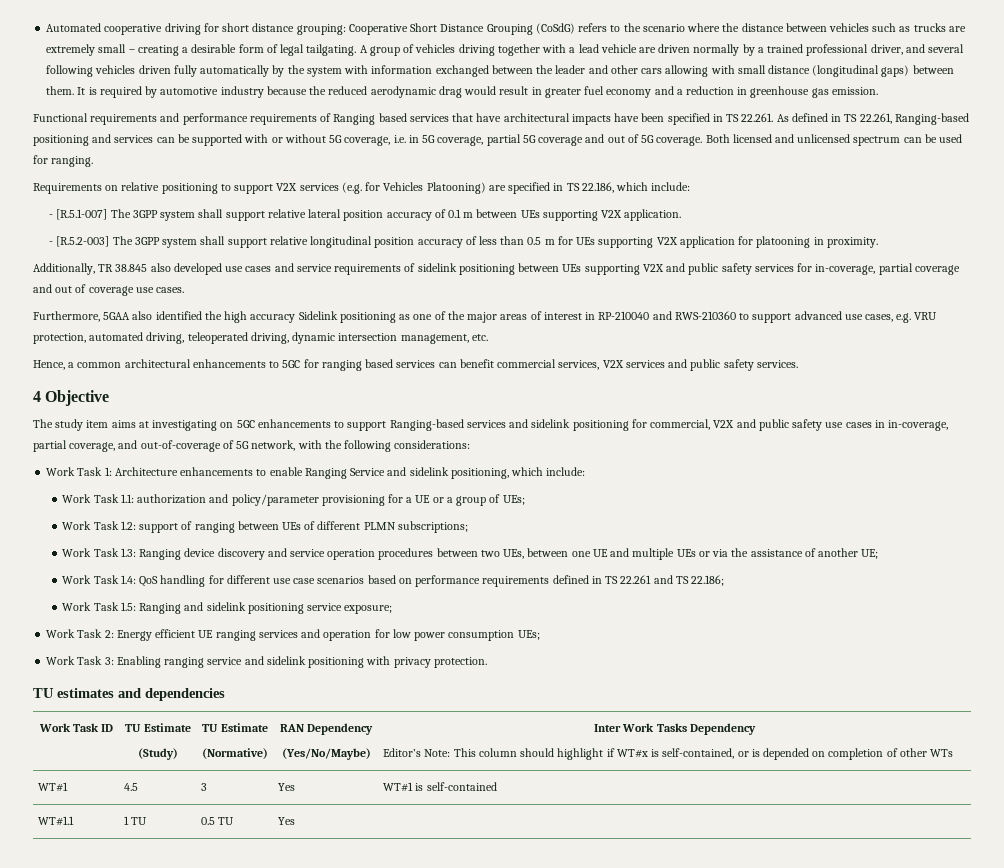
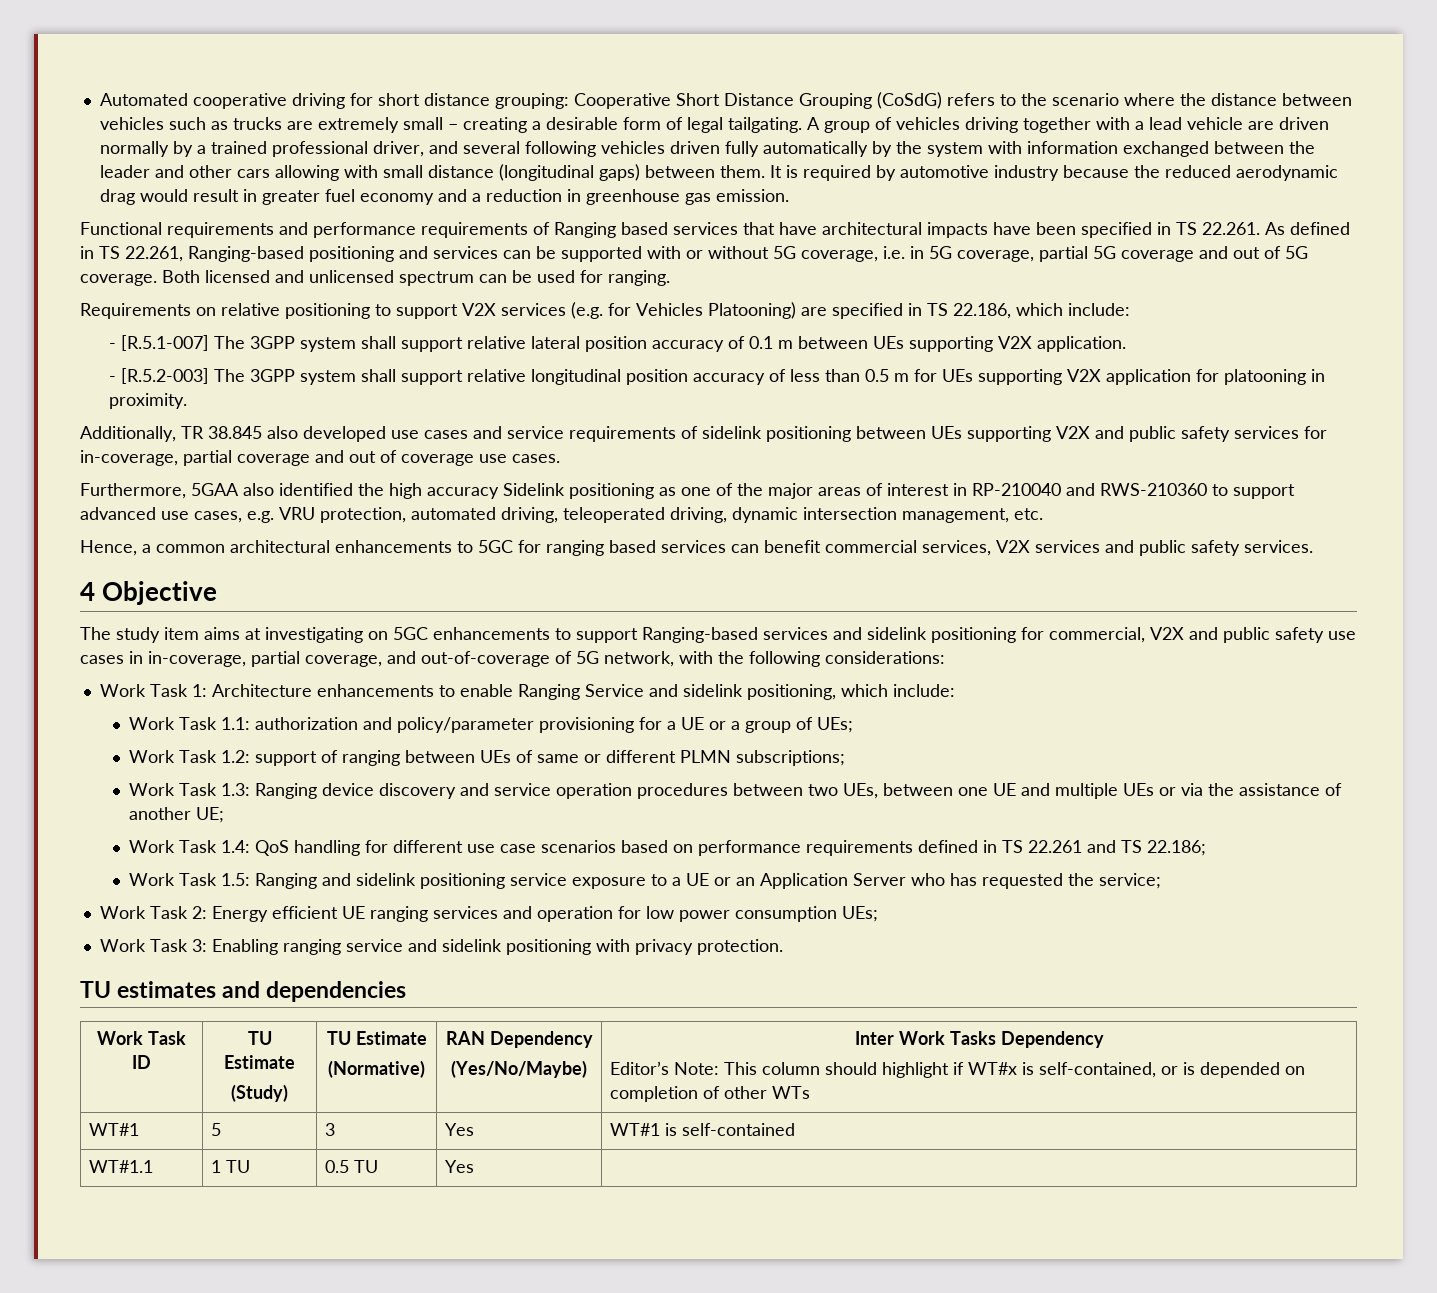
(316, 525) none -> [536,754,601,763] same or
[344,605,393,614] exposure; -> [571,873,1161,889] exposure to a UE or an Application Server who has requested the service;
[124,783,139,791] 4.5 -> [211,1123,222,1136] 5

